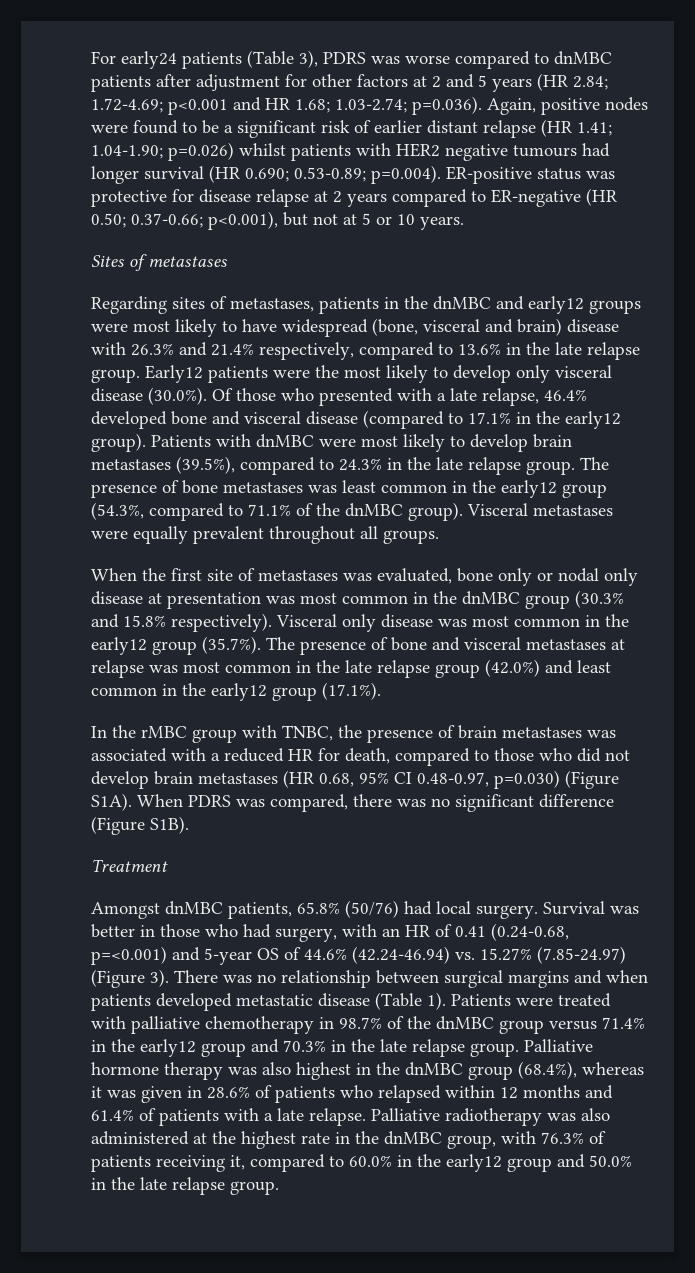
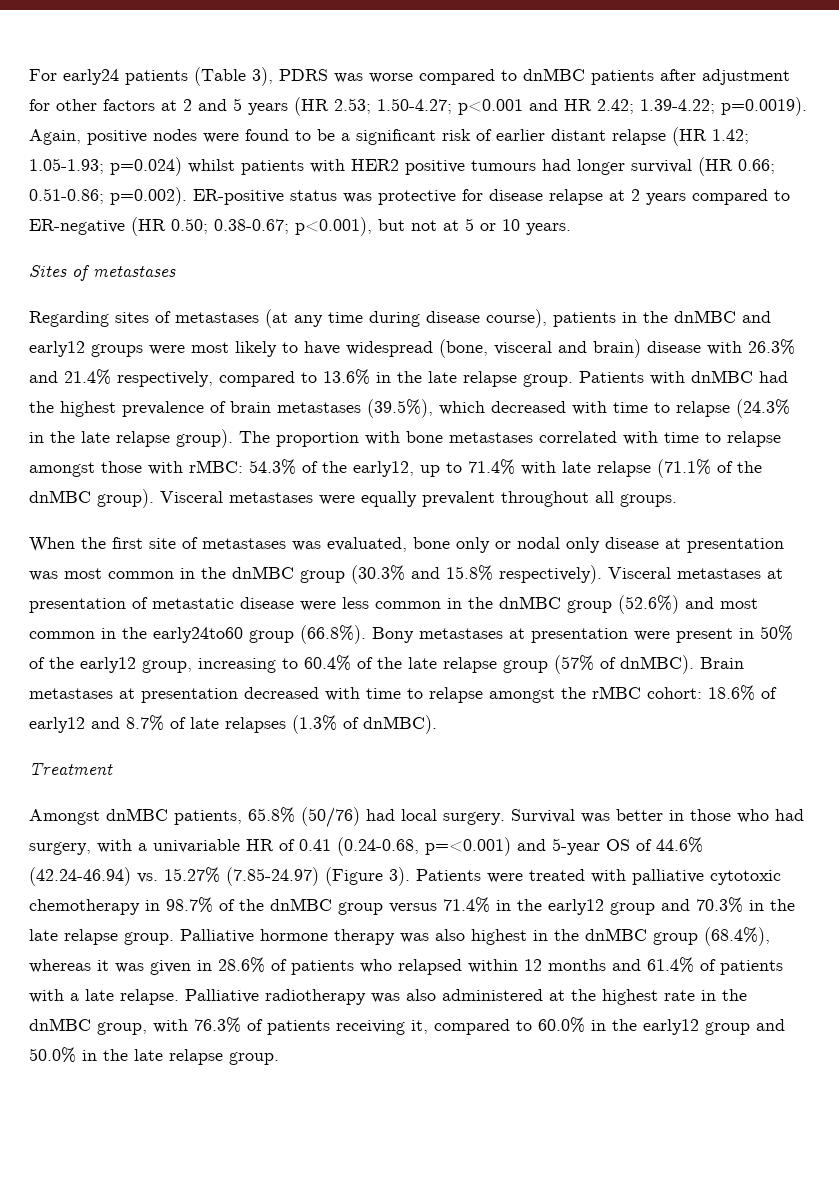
[573,76,608,90] [91,98,163,113] 2.84; 1.72-4.69; -> [334,98,452,114] 2.53; 1.50-4.27;
[295,96,482,115] 1.68; 1.03-2.74; p=0.036). -> [597,97,807,116] 2.42; 1.39-4.22; p=0.0019).
[577,122,612,136] [91,142,234,161] 1.41; 1.04-1.90; p=0.026) -> [712,129,749,144] [29,157,182,176] 1.42; 1.05-1.93; p=0.024)
[445,144,508,161] negative -> [405,160,465,175] positive
[245,165,441,184] 0.690; 0.53-0.89; p=0.004). -> [738,159,775,174] [29,187,187,206] 0.66; 0.51-0.86; p=0.002).
[131,213,203,228] 0.37-0.66; -> [214,219,289,234] 0.38-0.67;
[230,298,314,312] metastases, -> [175,309,547,328] metastases (at any time during disease course),
[145,365,612,383] [91,387,587,406] [91,410,621,429] [91,433,572,452] [91,456,609,475] [91,480,607,498] [91,502,291,521] Early12 patients were the most likely to develop only visceral disease (30.0%). Of those who presented with a late relapse, 46.4% developed bone and visceral disease (compared to 17.1% in the early12 group). Patients with dnMBC were most likely to develop brain metastases (39.5%), compared to 24.3% in the late relapse group. The presence of bone metastases was least common in the early12 group (54.3%, compared to 71.1% -> [579,370,788,385] [29,399,790,418] [29,429,781,448] [29,459,711,478] Patients with dnMBC had the highest prevalence of brain metastases (39.5%), which decreased with time to relapse (24.3% in the late relapse group). The proportion with bone metastases correlated with time to relapse amongst those with rMBC: 54.3% of the early12, up to 71.4% with late relapse (71.1%
[342,614,629,632] [91,636,625,655] [91,659,611,678] [91,682,381,701] [91,725,616,743] [91,748,630,766] [91,770,619,789] [91,793,614,812] [91,816,189,835] only disease was most common in the early12 group (35.7%). The presence of bone and visceral metastases at relapse was most common in the late relapse group (42.0%) and least common in the early12 group (17.1%). // In the rMBC group with TNBC, the presence of brain metastases was associated with a reduced HR for death, compared to those who did not develop brain metastases (HR 0.68, 95% CI 0.48-0.97, p=0.030) (Figure S1A). When PDRS was compared, there was no significant difference (Figure S1B). -> [677,568,783,579] [29,595,758,614] [29,625,793,644] [29,655,744,674] [29,685,777,703] [29,715,437,734] metastases at presentation of metastatic disease were less common in the dnMBC group (52.6%) and most common in the early24to60 group (66.8%). Bony metastases at presentation were present in 50% of the early12 group, increasing to 60.4% of the late relapse group (57% of dnMBC). Brain metastases at presentation decreased with time to relapse amongst the rMBC cohort: 18.6% of early12 and 8.7% of late relapses (1.3% of dnMBC).
[382,928,400,937] an -> [138,839,240,853] a univariable
[174,970,648,988] [91,992,446,1011] There was no relationship between surgical margins and when patients developed metastatic disease (Table 1). -> (410, 876) none
(200, 1025) none -> [710,870,781,885] cytotoxic

